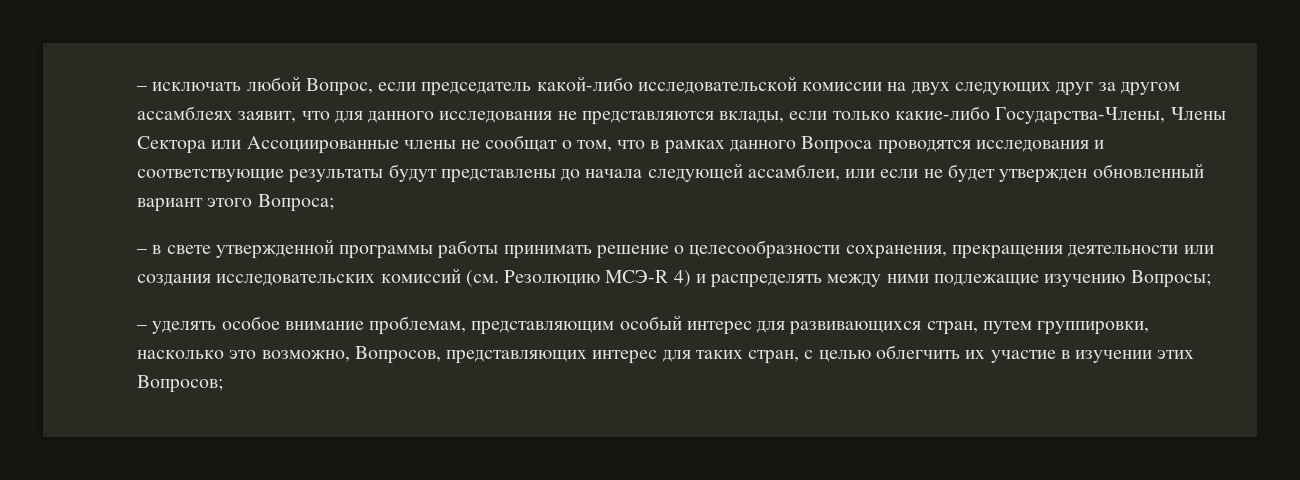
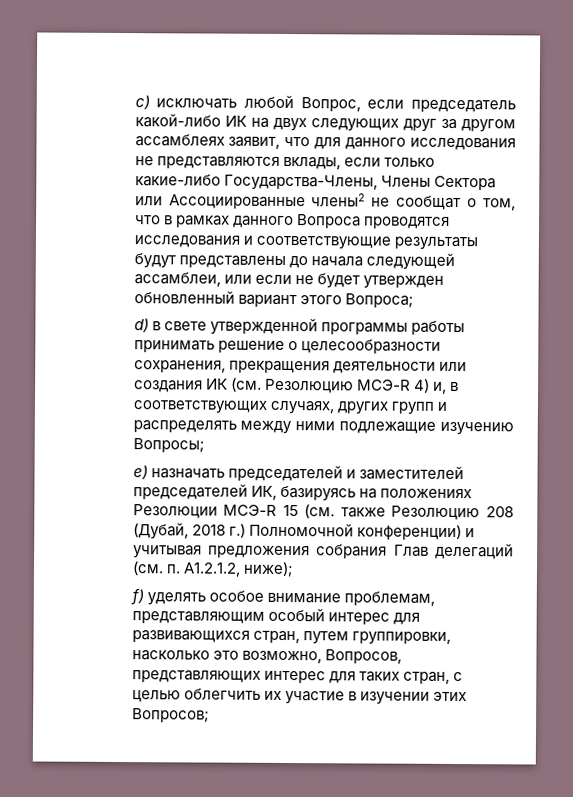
[137,86,148,91] – -> [134,95,150,110] c)
[637,76,883,94] исследовательской комиссии -> [224,115,247,127] ИК
[403,140,456,149] члены -> [311,193,366,207] члены2
[137,249,148,254] – -> [133,318,149,333] d)
[216,268,461,286] исследовательских комиссий -> [205,378,228,390] ИК
(691, 278) none -> [432,381,459,394] [132,400,434,415] и, в соответствующих случаях, других групп
[137,325,148,330] – -> [132,464,464,482] [132,483,472,502] [132,504,514,521] [132,522,475,541] [132,542,514,560] [131,561,294,578] [129,588,144,606] e) назначать председателей и заместителей председателей ИК, базируясь на положениях Резолюции МСЭ-R 15 (см. также Резолюцию 208 (Дубай, 2018 г.) Полномочной конференции) и учитывая предложения собрания Глав делегаций (см. п. А1.2.1.2, ниже); // f)

